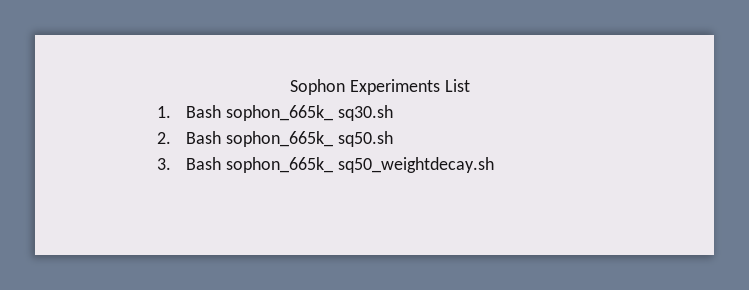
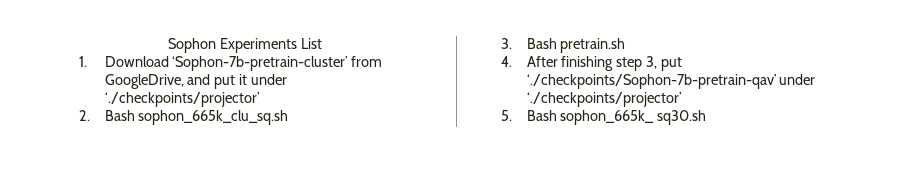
[186,105,393,121] [157,131,393,147] [157,157,494,173] Bash sophon_665k_ sq30.sh // 2. Bash sophon_665k_ sq50.sh // 3. Bash sophon_665k_ sq50_weightdecay.sh -> [104,56,383,71] [104,74,288,89] [104,92,260,107] [79,110,289,125] [501,38,626,53] [501,56,683,71] [526,74,816,89] [526,92,682,107] [501,110,707,125] Download ‘Sophon-7b-pretrain-cluster’ from GoogleDrive, and put it under ‘./checkpoints/projector’ // 2. Bash sophon_665k_clu_sq.sh // 3. Bash pretrain.sh // 4. After finishing step 3, put ‘./checkpoints/Sophon-7b-pretrain-qav’ under ‘./checkpoints/projector’ // 5. Bash sophon_665k_ sq30.sh

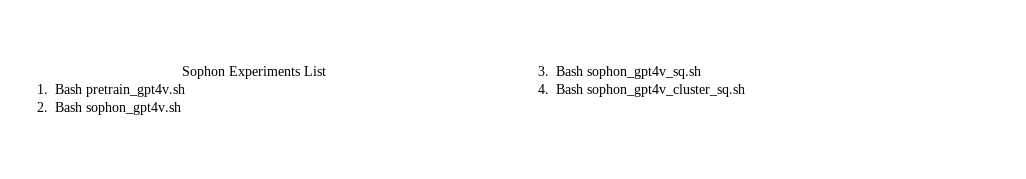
[104,56,383,71] [104,74,288,89] [104,92,260,107] Download ‘Sophon-7b-pretrain-cluster’ from GoogleDrive, and put it under ‘./checkpoints/projector’ -> [54,84,185,97] Bash pretrain_gpt4v.sh
[138,110,289,125] sophon_665k_clu_sq.sh -> [85,102,181,115] sophon_gpt4v.sh
[560,38,626,53] [501,56,683,71] [526,74,816,89] [526,92,682,107] [501,110,707,125] pretrain.sh // 4. After finishing step 3, put ‘./checkpoints/Sophon-7b-pretrain-qav’ under ‘./checkpoints/projector’ // 5. Bash sophon_665k_ sq30.sh -> [586,66,701,79] [537,84,745,97] sophon_gpt4v_sq.sh // 4. Bash sophon_gpt4v_cluster_sq.sh

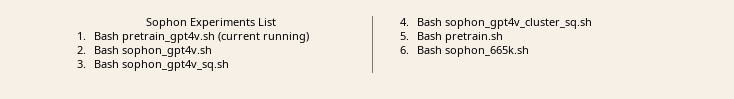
(185, 90) none -> [218,32,310,43] (current running)
(745, 90) none -> [400,32,504,43] [400,46,530,57] // 5. Bash pretrain.sh // 6. Bash sophon_665k.sh

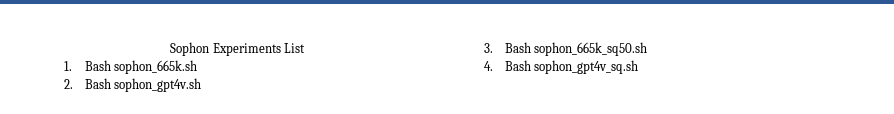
[122,32,310,43] pretrain_gpt4v.sh (current running) -> [114,60,198,74] sophon_665k.sh
[122,60,230,71] sophon_gpt4v_sq.sh -> [534,42,648,56] sophon_665k_sq50.sh
[445,18,593,29] [400,32,504,43] [400,46,530,57] sophon_gpt4v_cluster_sq.sh // 5. Bash pretrain.sh // 6. Bash sophon_665k.sh -> [534,60,639,74] sophon_gpt4v_sq.sh

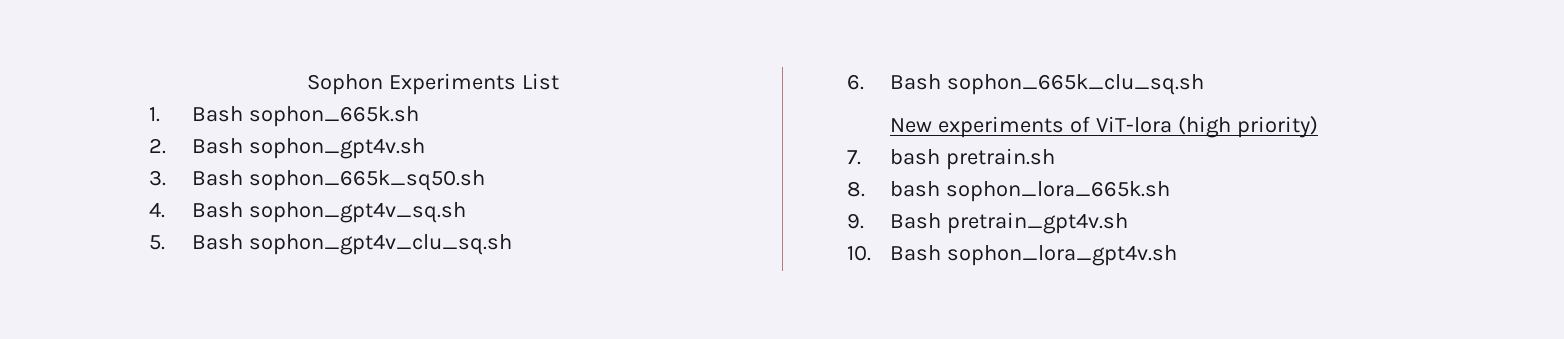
(639, 67) none -> [148,234,512,255] [846,74,1204,95] [889,116,1318,138] [846,148,1055,170] [846,181,1170,202] [846,212,1128,234] [846,245,1177,266] // 5. Bash sophon_gpt4v_clu_sq.sh // 6. Bash sophon_665k_clu_sq.sh // New experiments of ViT-lora (high priority) // 7. bash pretrain.sh // 8. bash sophon_lora_665k.sh // 9. Bash pretrain_gpt4v.sh // 10. Bash sophon_lora_gpt4v.sh

